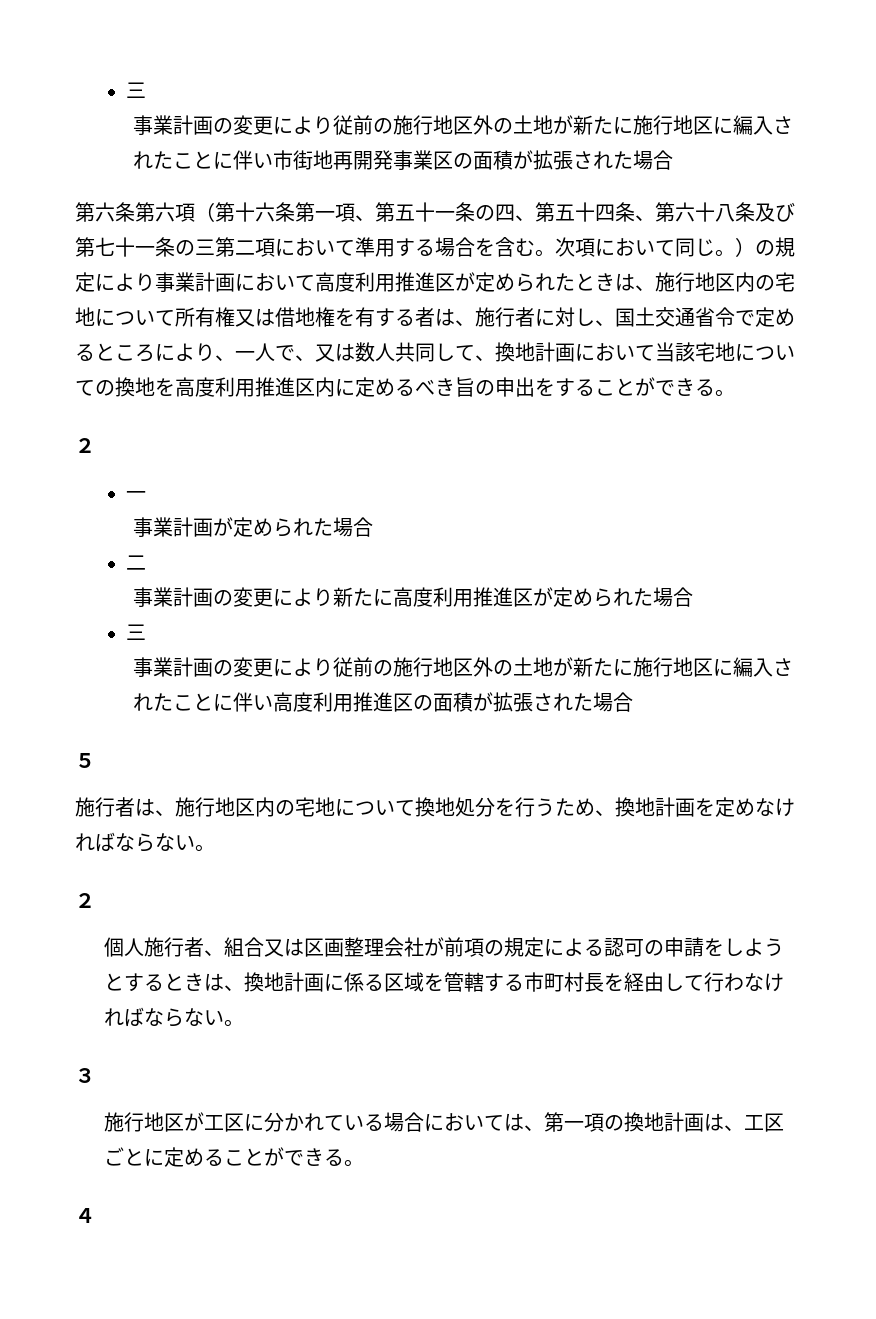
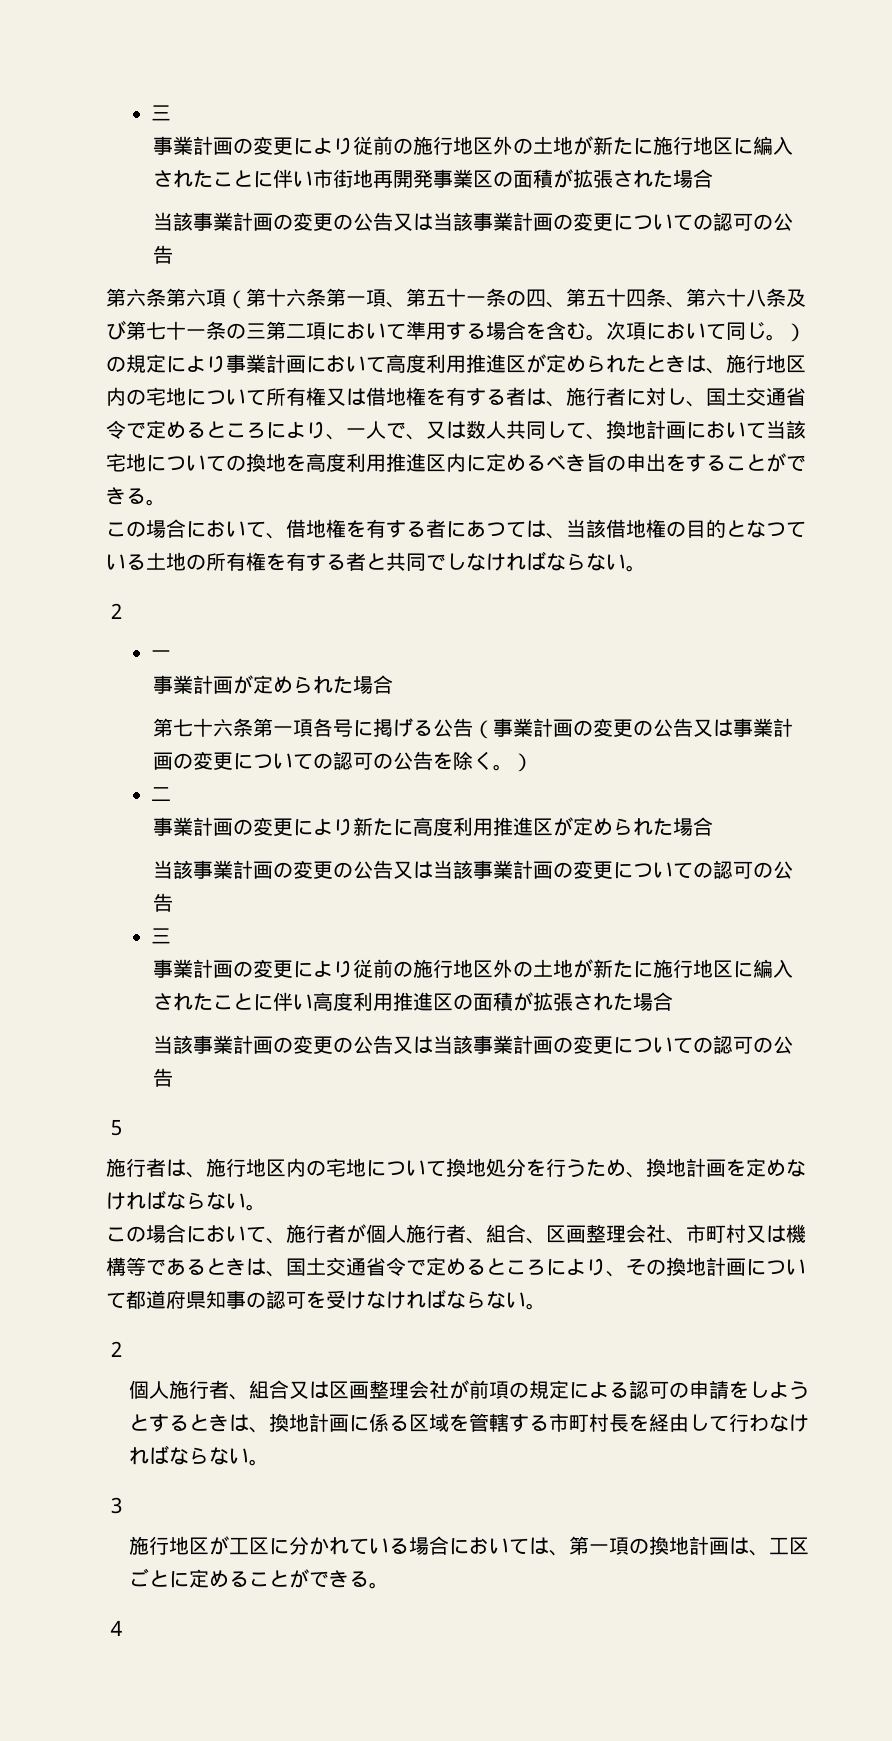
(673, 160) none -> [152,212,793,231] [152,245,173,264] // 当該事業計画の変更の公告又は当該事業計画の変更についての認可の公告
(735, 393) none -> [106,519,806,539] [106,551,646,572] // この場合において、借地権を有する者にあつては、当該借地権の目的となつている土地の所有権を有する者と共同でしなければならない。
(373, 527) none -> [152,718,793,739] [152,751,533,772] // 第七十六条第一項各号に掲げる公告（事業計画の変更の公告又は事業計画の変更についての認可の公告を除く。）
(693, 597) none -> [152,860,793,879] [152,893,173,912] // 当該事業計画の変更の公告又は当該事業計画の変更についての認可の公告
(633, 702) none -> [152,1035,793,1054] [152,1068,173,1087] // 当該事業計画の変更の公告又は当該事業計画の変更についての認可の公告
(215, 848) none -> [106,1224,806,1244] [106,1257,806,1277] [106,1289,546,1310] // この場合において、施行者が個人施行者、組合、区画整理会社、市町村又は機構等であるときは、国土交通省令で定めるところにより、その換地計画について都道府県知事の認可を受けなければならない。

